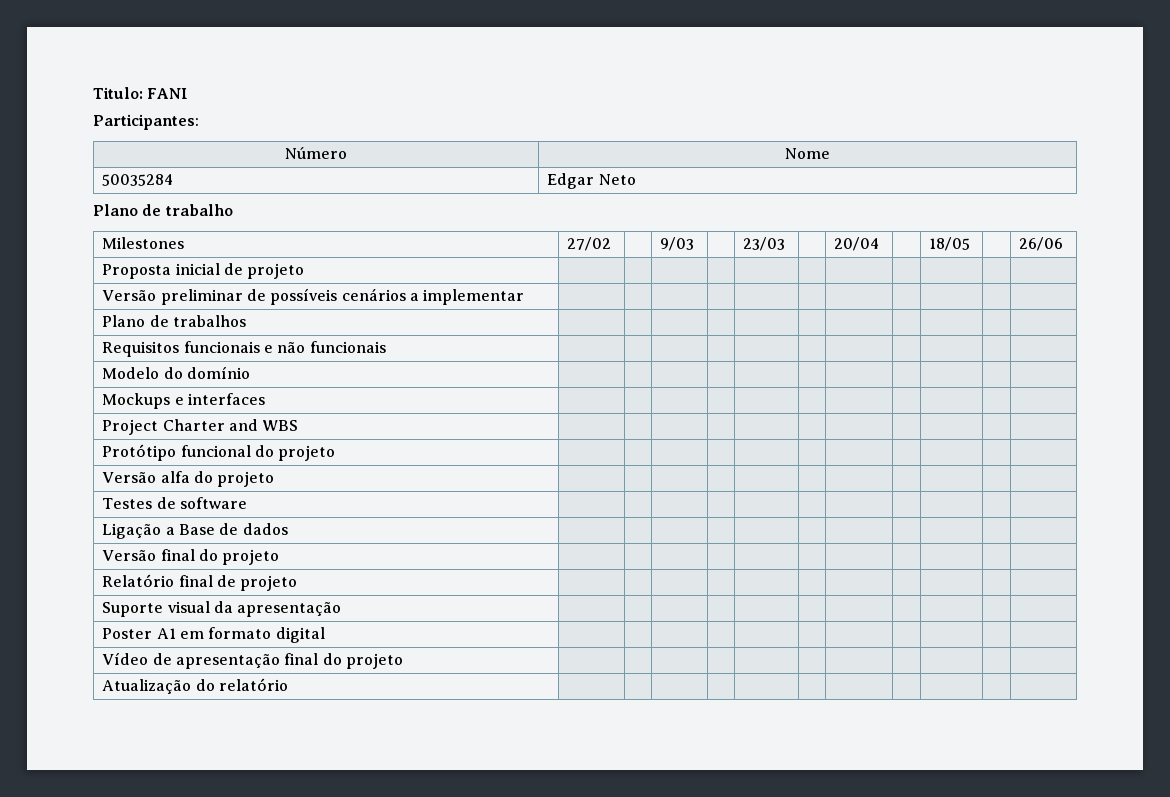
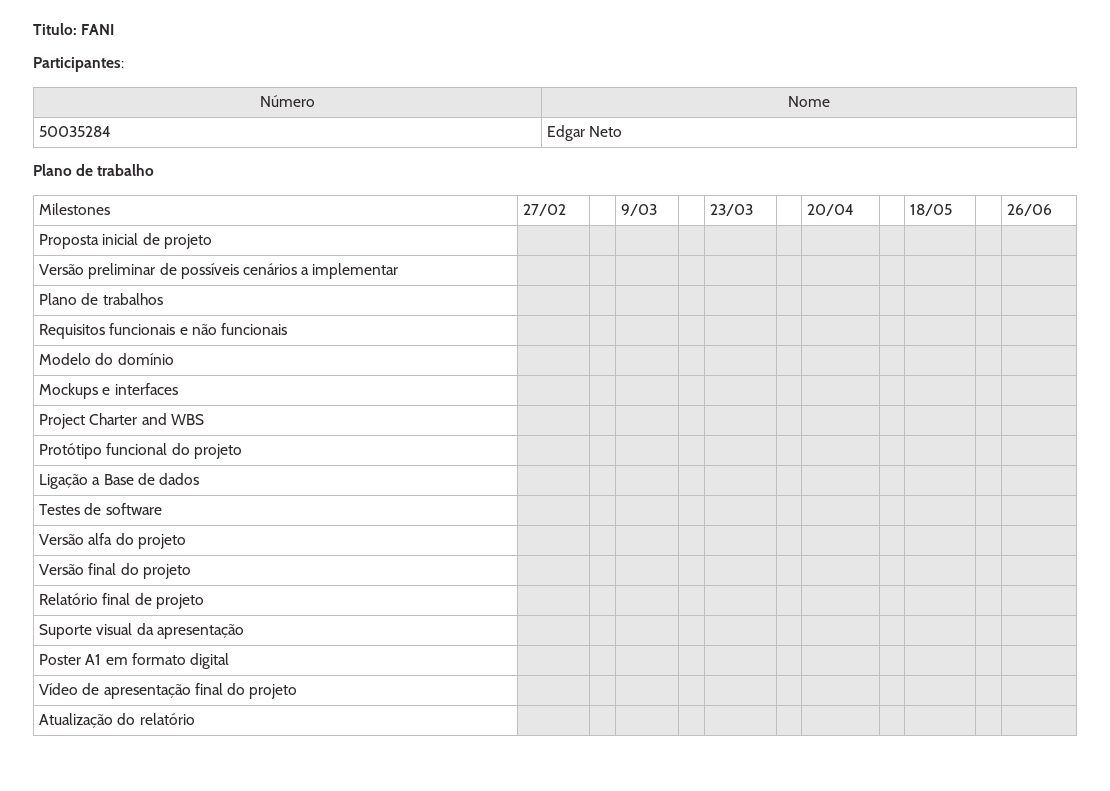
[102,471,275,487] [102,497,247,509] [102,523,288,539] Versão alfa do projeto | | | | | | | | | | | // Testes de software | | | | | | | | | | | // Ligação a Base de dados -> [39,473,199,489] [39,503,162,515] [39,533,186,549] Ligação a Base de dados | | | | | | | | | | | // Testes de software | | | | | | | | | | | // Versão alfa do projeto

